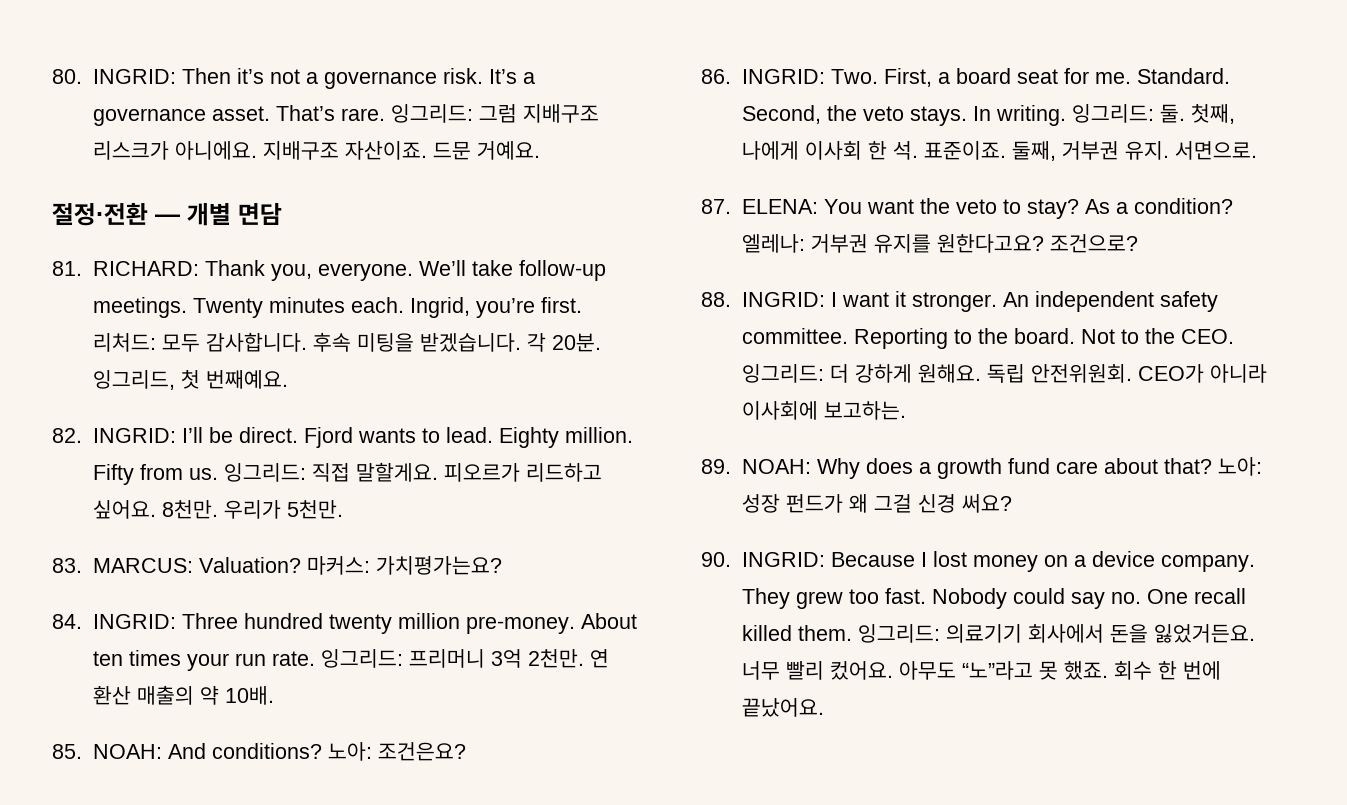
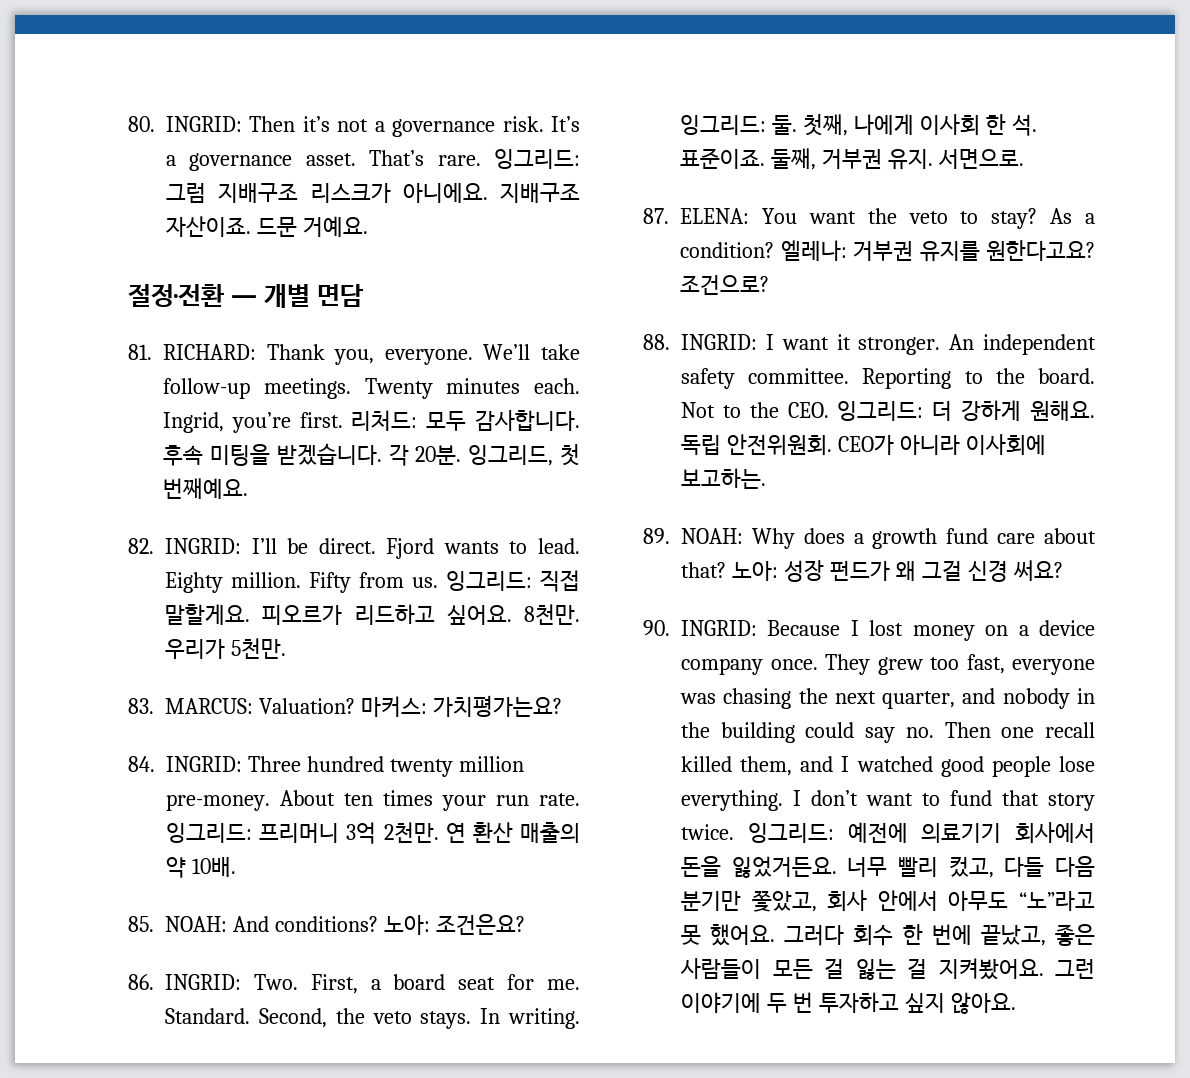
[1160,555,1255,572] company. -> [681,658,818,675] company once.
[884,588,1246,609] [741,624,940,643] fast. Nobody could say no. One recall killed them. 잉그리드: -> [966,654,1095,675] [680,688,1095,709] [681,722,1095,743] [681,756,1095,777] [681,790,1095,811] [681,822,908,843] fast, everyone was chasing the next quarter, and nobody in the building could say no. Then one recall killed them, and I watched good people lose everything. I don’t want to fund that story twice. 잉그리드: 예전에
[829,661,893,680] 컸어요. -> [948,856,1095,878] [681,890,938,912] 컸고, 다들 다음 분기만 쫓았고, 회사 안에서
[1063,661,1108,680] 했죠. -> [710,924,845,946] 했어요. 그러다
[741,698,824,717] 끝났어요. -> [980,924,1095,946] [680,958,1095,980] [681,992,1016,1014] 끝났고, 좋은 사람들이 모든 걸 잃는 걸 지켜봤어요. 그런 이야기에 두 번 투자하고 싶지 않아요.

